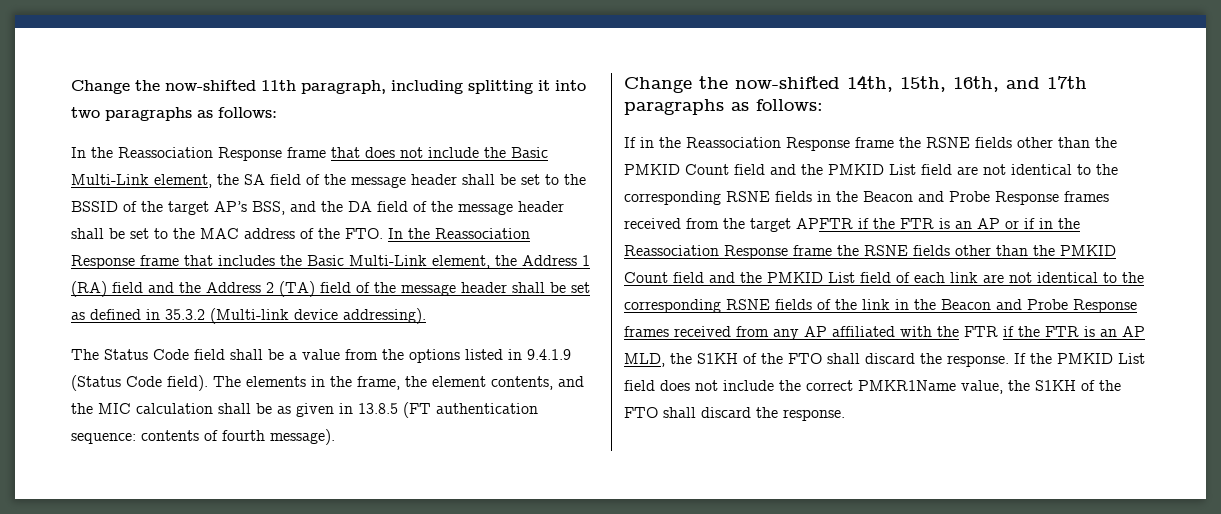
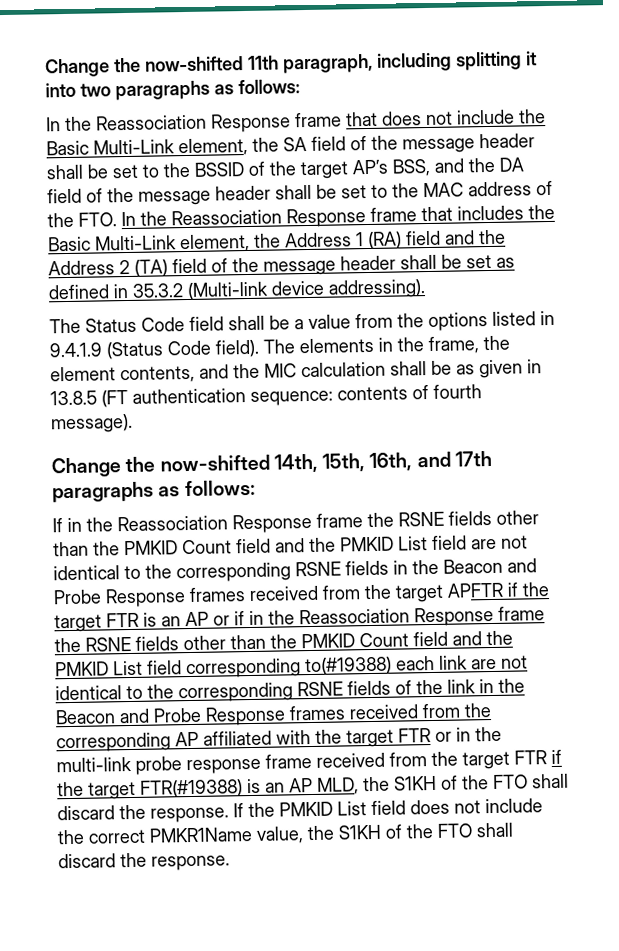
(895, 223) none -> [54,614,102,633] target
[896,272,910,283] of -> [186,656,392,679] corresponding to(#19388)
[773,329,799,340] any -> [464,703,492,718] [56,732,171,753] the corresponding
(959, 331) none -> [346,726,502,748] [56,751,510,775] target FTR or in the multi-link probe response frame received from the target
[1045,326,1079,337] FTR -> [88,779,243,800] target FTR(#19388)

